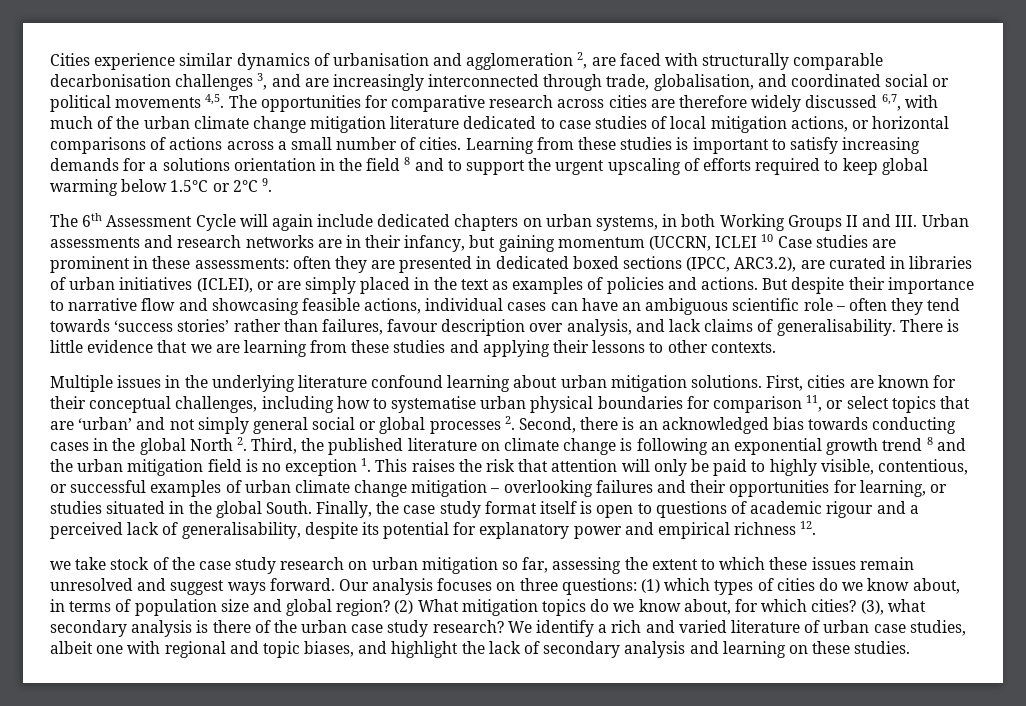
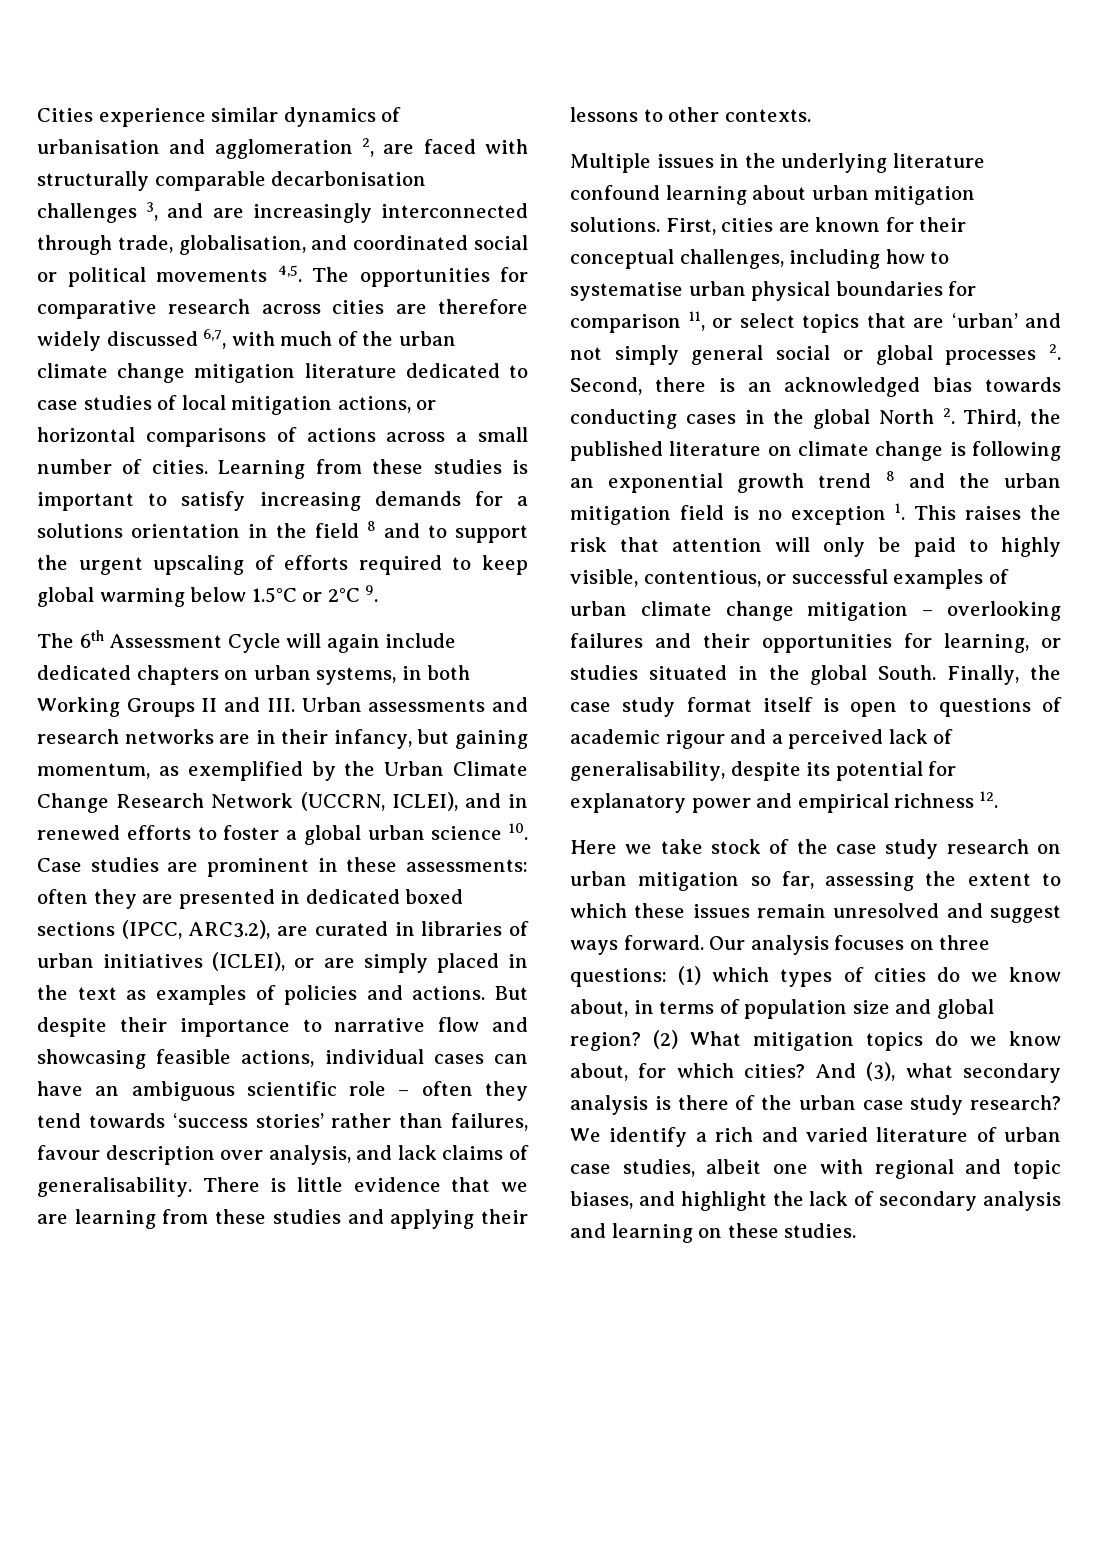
[557,234,774,251] momentum (UCCRN, ICLEI 10 -> [37,761,528,781] [37,792,529,813] [37,823,528,845] momentum, as exemplified by the Urban Climate Change Research Network (UCCRN, ICLEI), and in renewed efforts to foster a global urban science 10.
(817, 528) none -> [570,840,617,854] Here
(857, 605) none -> [815,1063,857,1078] And

